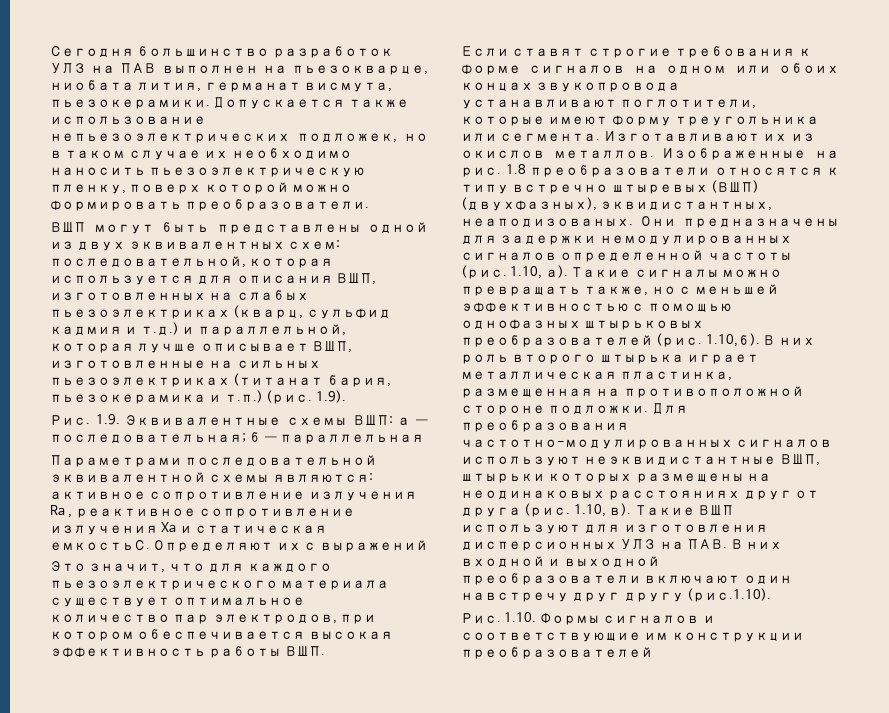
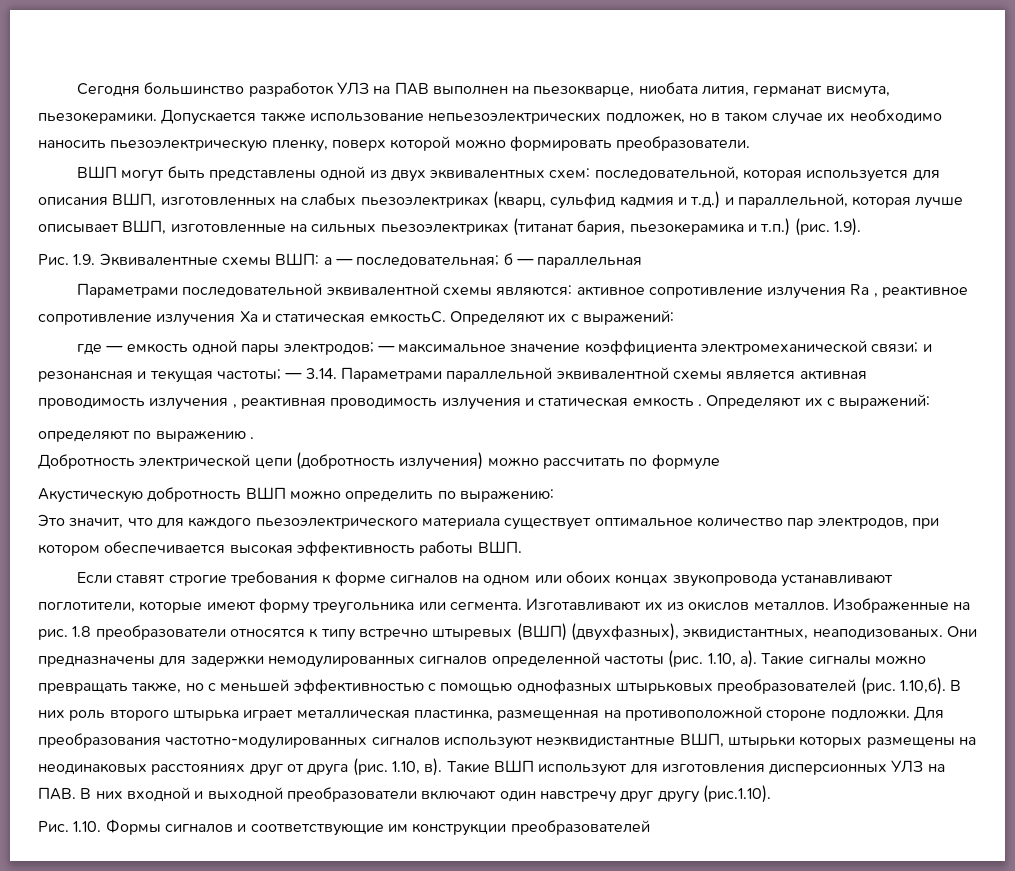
[319,540,428,552] выражений -> [582,310,674,325] [76,340,932,355] [38,367,867,383] [38,394,931,410] [38,430,254,442] [38,452,720,470] [38,487,554,503] выражений: // где — емкость одной пары электродов; — максимальное значение коэффициента электромеханической связи; и резонансная и текущая частоты; — 3.14. Параметрами параллельной эквивалентной схемы является активная проводимость излучения , реактивная проводимость излучения и статическая емкость . Определяют их с выражений: // определяют по выражению . // Добротность электрической цепи (добротность излучения) можно рассчитать по формуле // Акустическую добротность ВШП можно определить по выражению:

